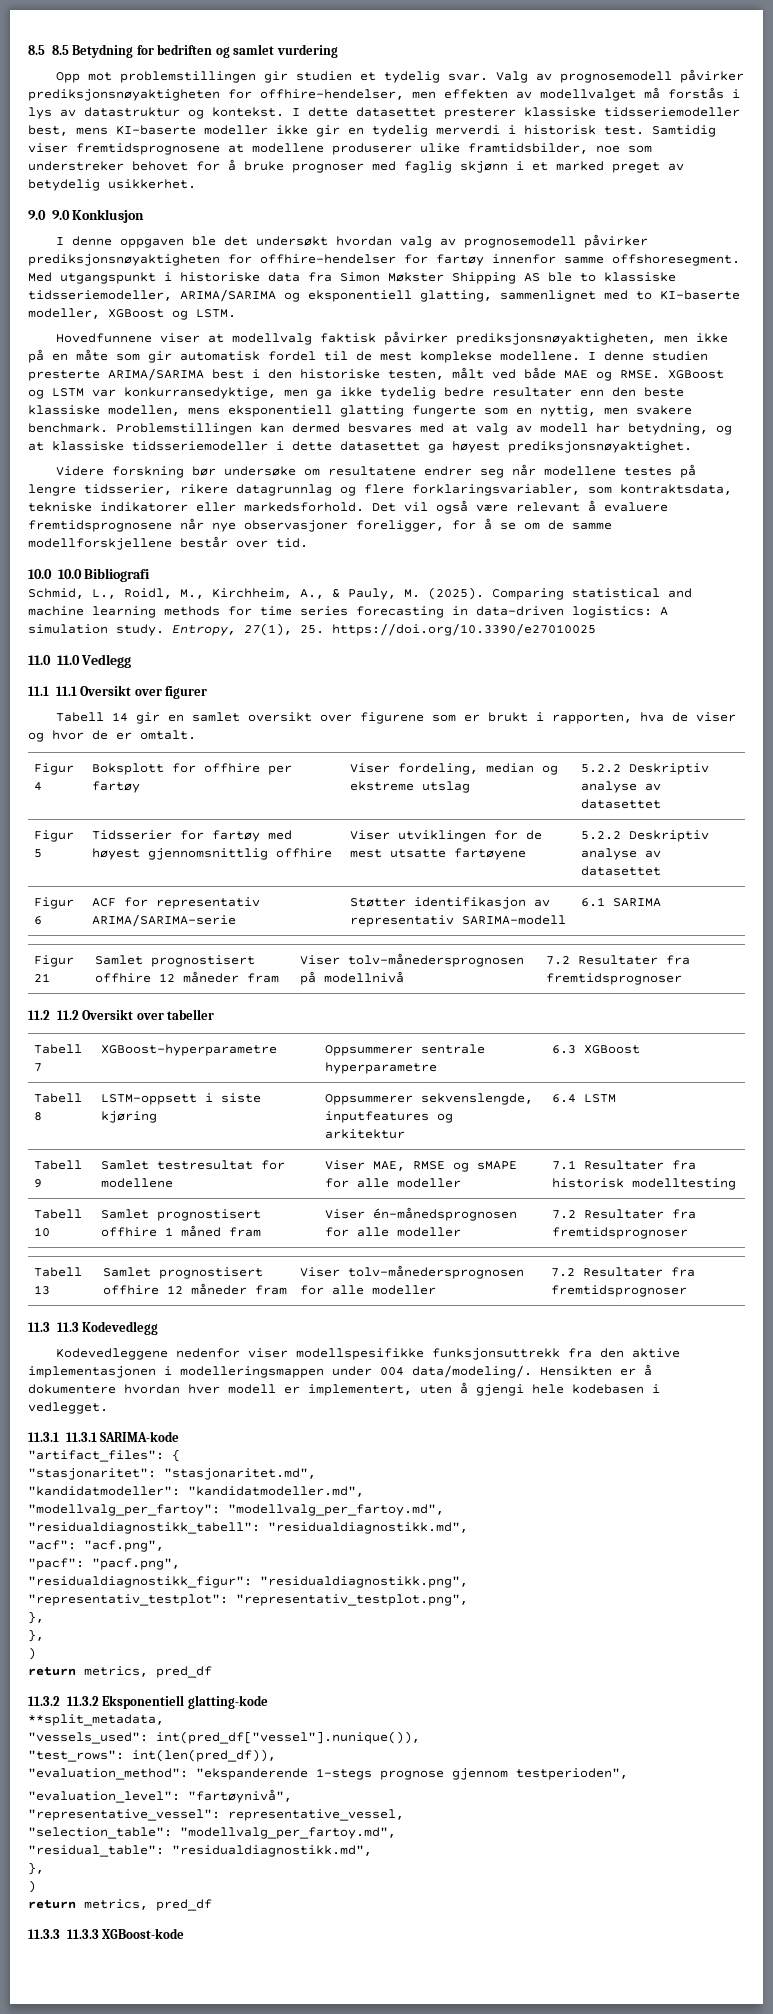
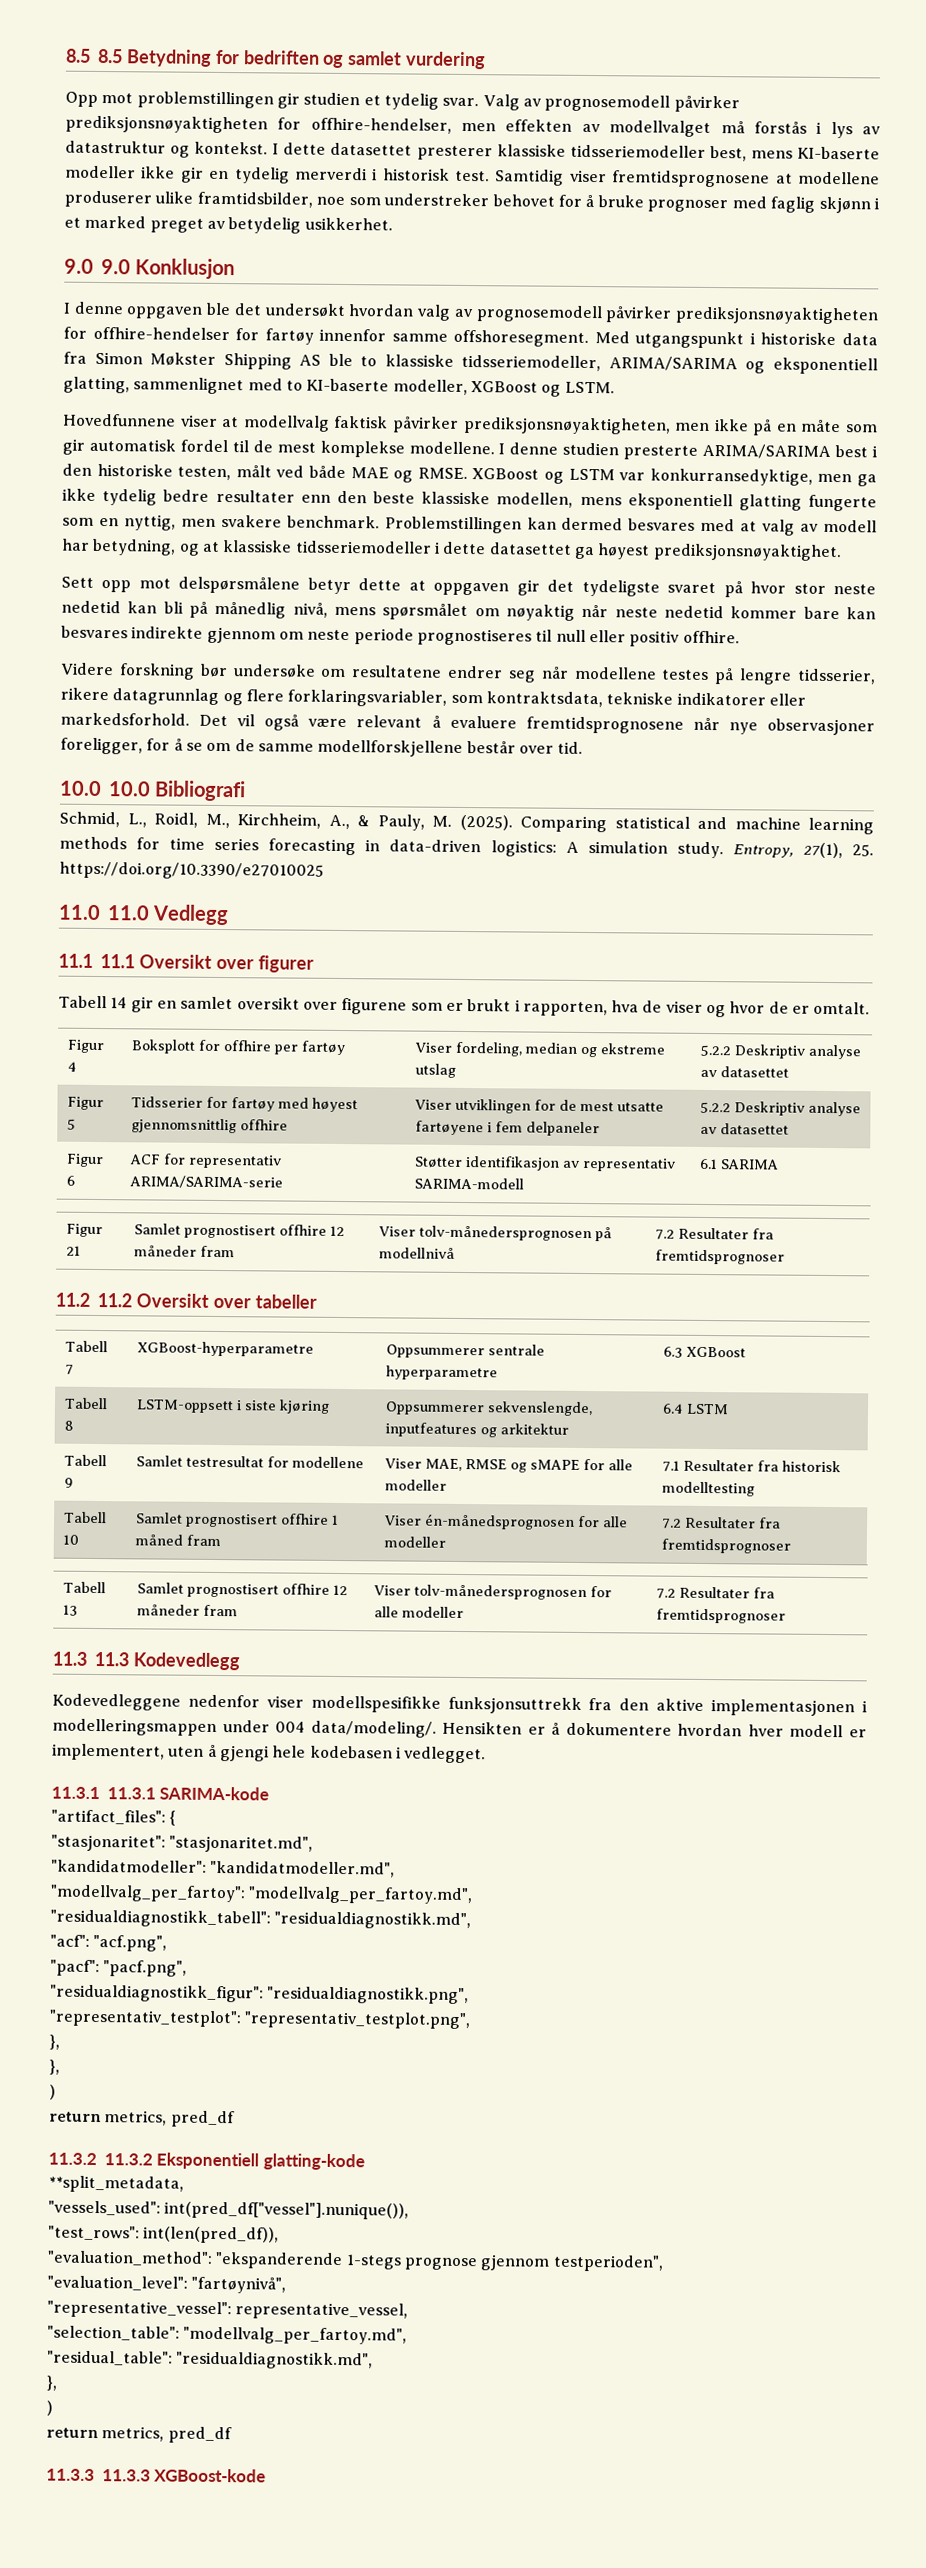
(692, 447) none -> [61,576,877,598] [61,600,877,621] [61,625,740,647] // Sett opp mot delspørsmålene betyr dette at oppgaven gir det tydeligste svaret på hvor stor neste nedetid kan bli på månedlig nivå, mens spørsmålet om nøyaktig når neste nedetid kommer bare kan besvares indirekte gjennom om neste periode prognostiseres til null eller positiv offhire.
(527, 854) none -> [487,1121,601,1137] i fem delpaneler

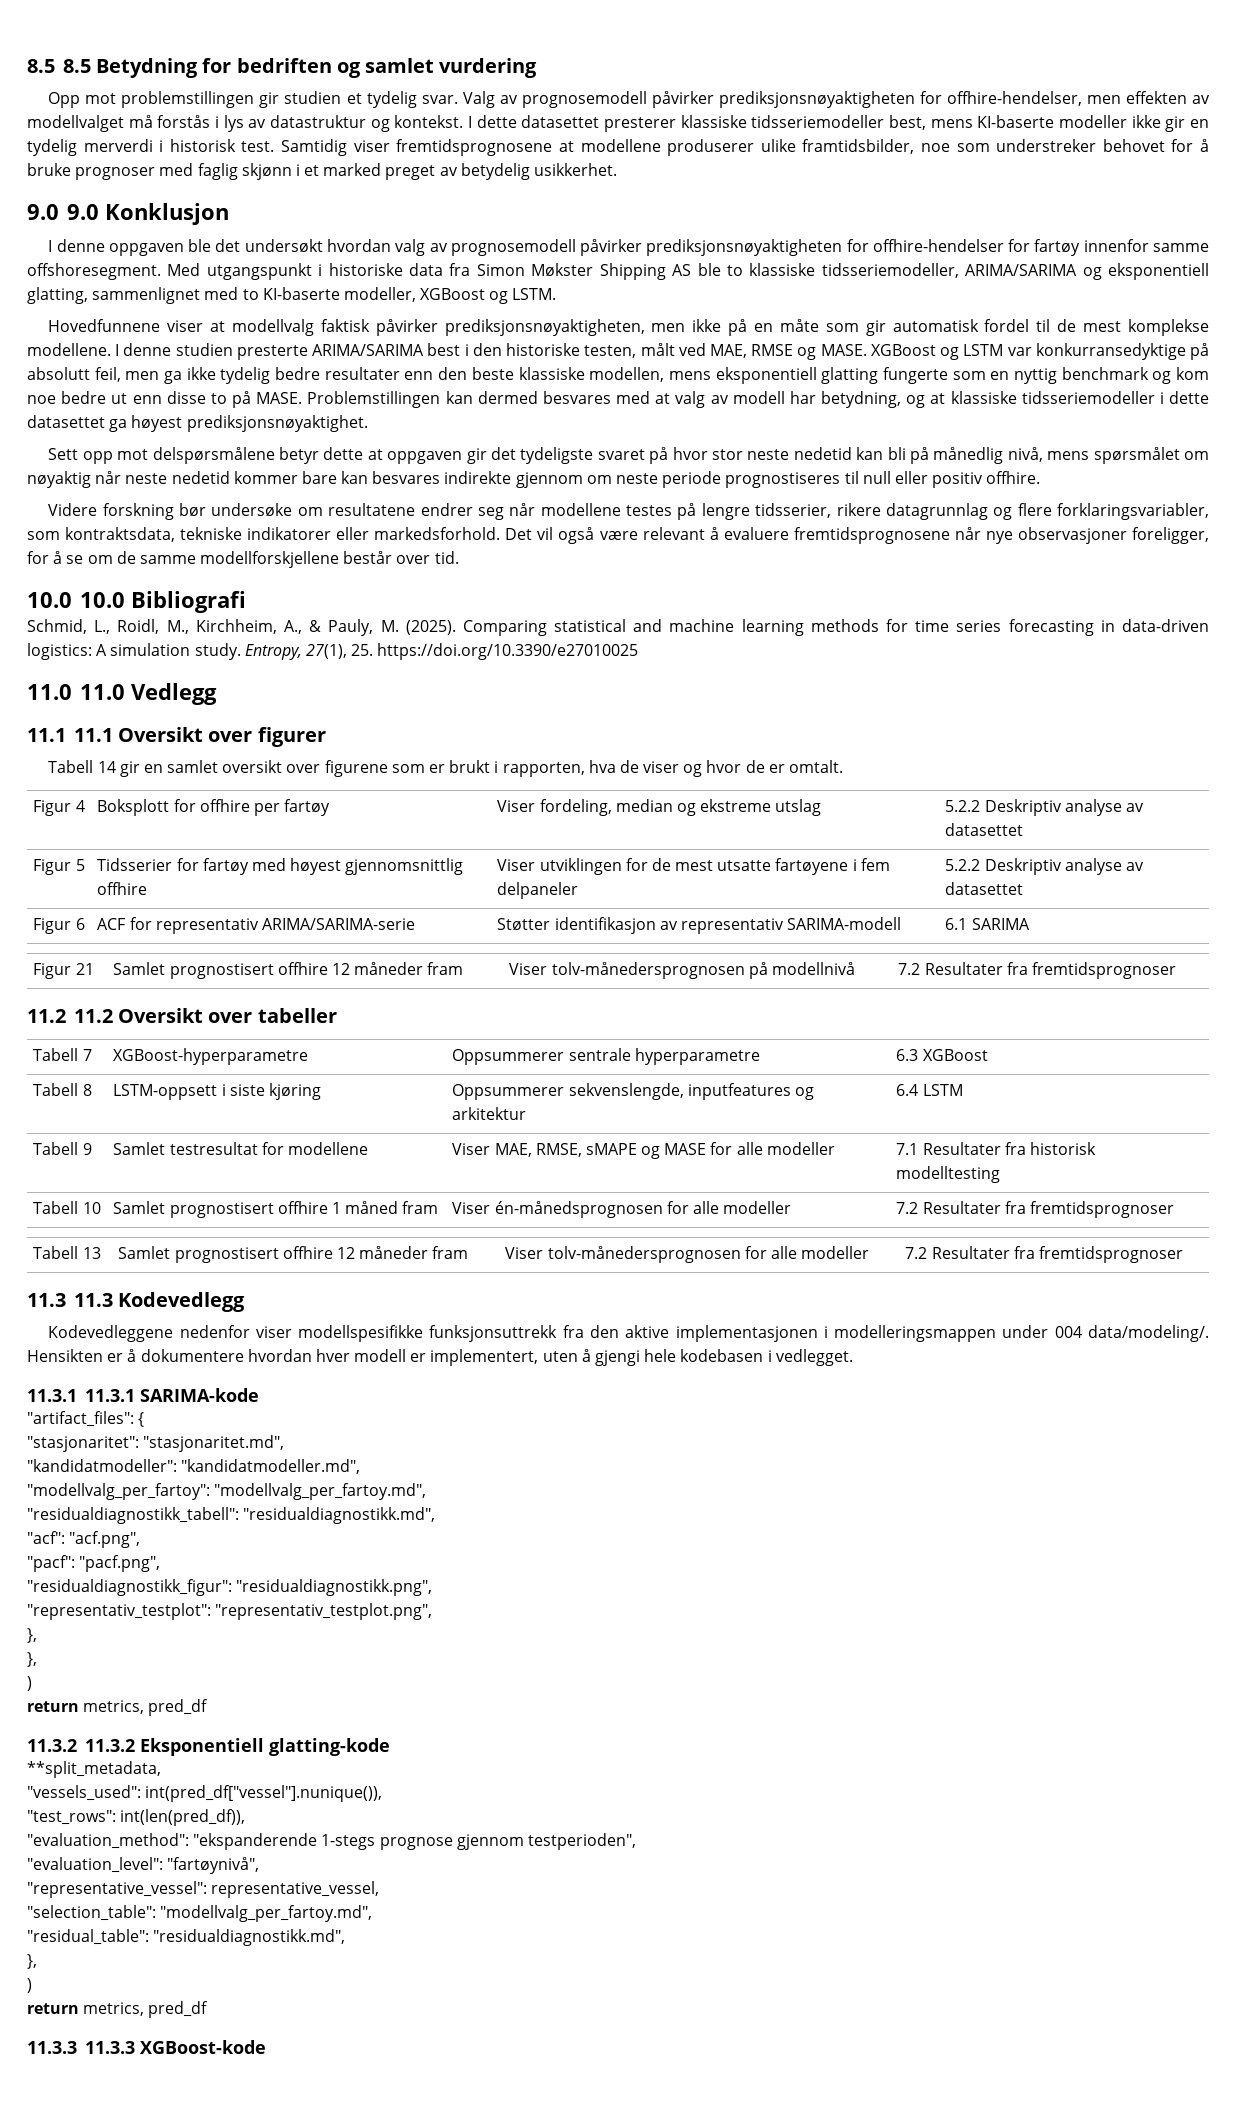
[309,465,813,486] både MAE og RMSE. XGBoost og LSTM var konkurransedyktige, -> [709,343,1210,360] [27,367,121,382] MAE, RMSE og MASE. XGBoost og LSTM var konkurransedyktige på absolutt feil,
[123,514,380,531] nyttig, men svakere benchmark. -> [1013,367,1209,384] [27,391,303,408] nyttig benchmark og kom noe bedre ut enn disse to på MASE.
[465,1459,581,1473] RMSE og sMAPE -> [535,1143,707,1159] RMSE, sMAPE og MASE

